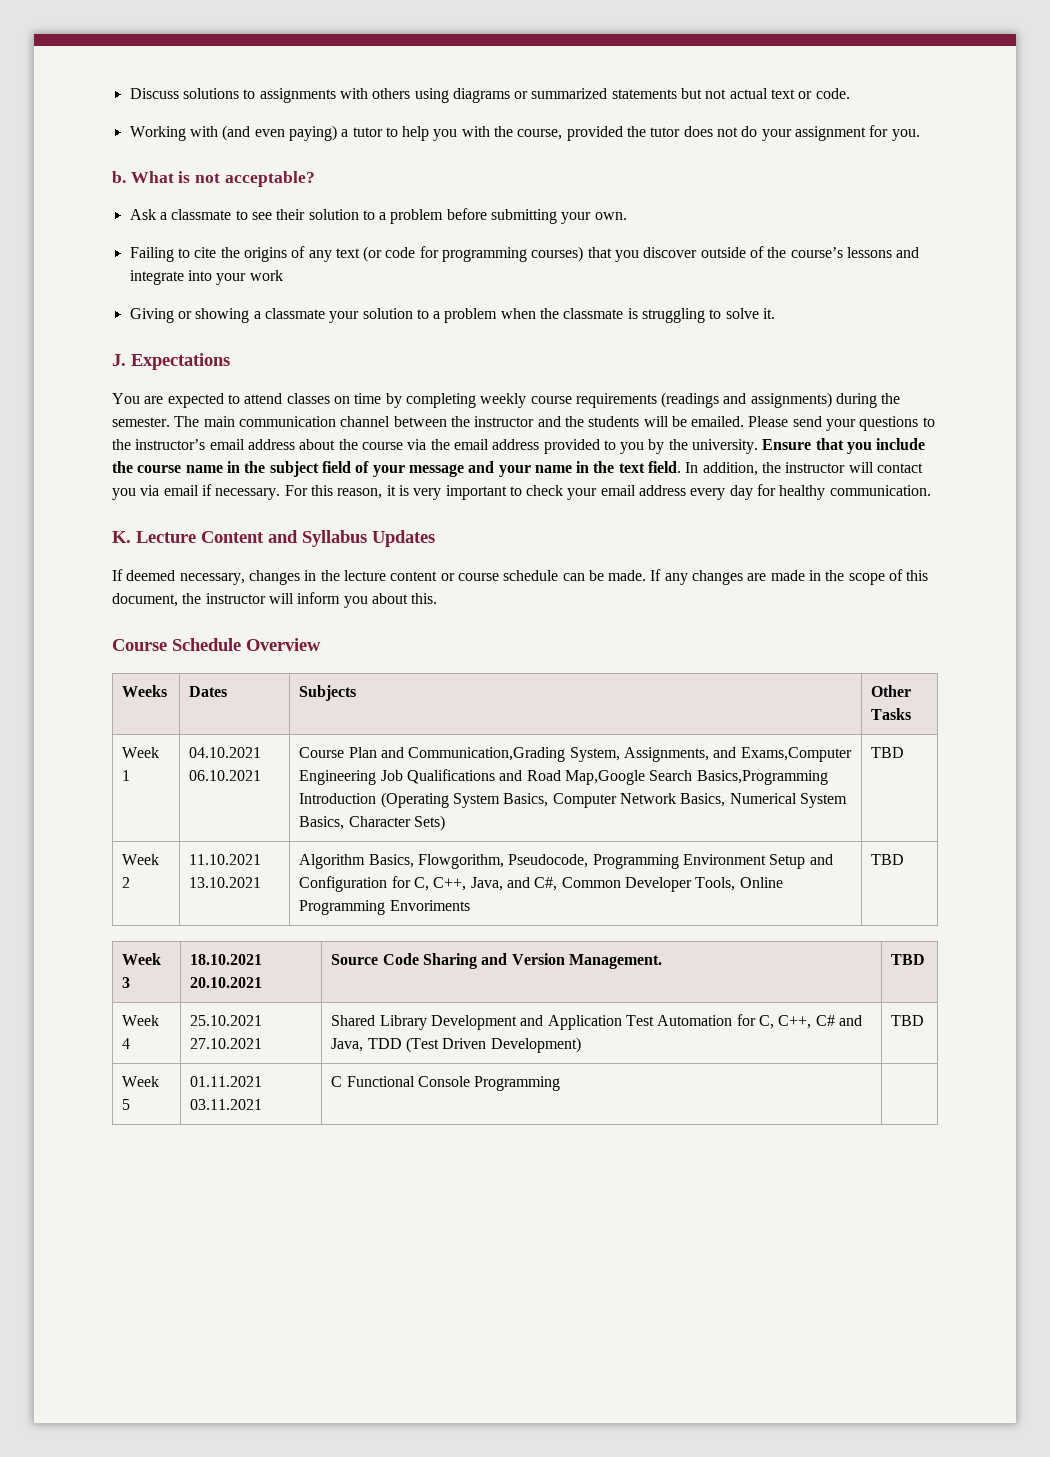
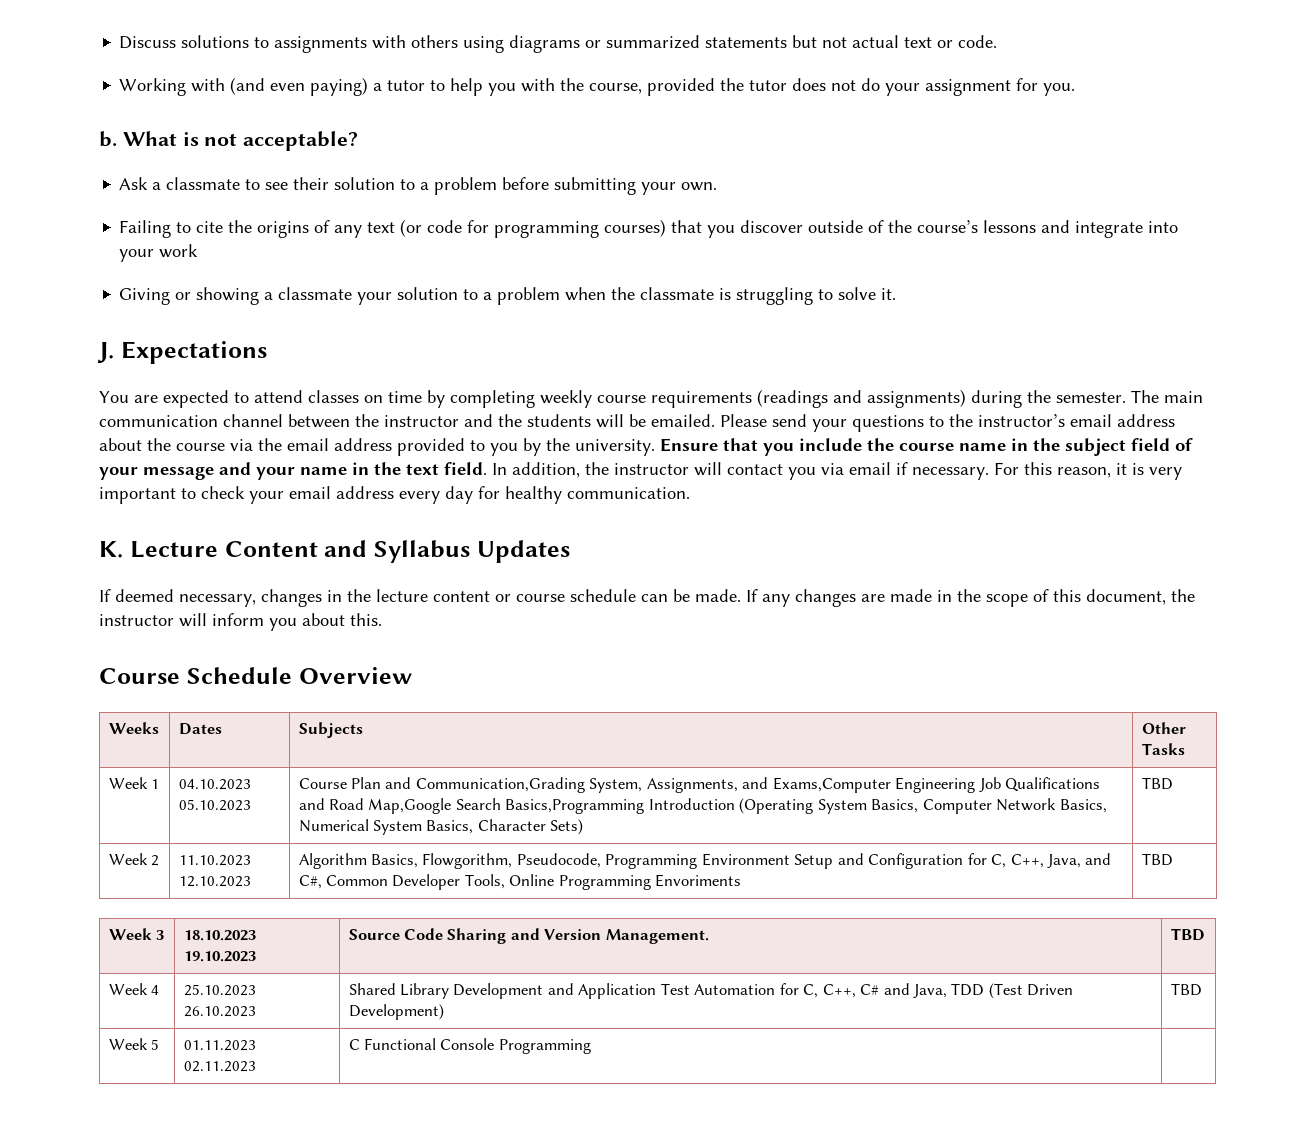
[189,747,262,758] [189,770,262,781] 04.10.2021 06.10.2021 -> [178,779,251,790] [178,799,251,811] 04.10.2023 05.10.2023
[189,854,262,865] [189,877,262,888] 11.10.2021 13.10.2021 -> [178,855,251,866] [178,876,251,887] 11.10.2023 12.10.2023
[190,954,263,965] [190,977,263,988] 18.10.2021 20.10.2021 -> [183,930,256,941] [183,951,256,962] 18.10.2023 19.10.2023
[190,1015,263,1026] [190,1038,263,1049] 25.10.2021 27.10.2021 -> [183,984,256,996] [183,1006,256,1017] 25.10.2023 26.10.2023
[190,1076,263,1087] [190,1099,263,1110] 01.11.2021 03.11.2021 -> [183,1040,256,1051] [183,1061,256,1072] 01.11.2023 02.11.2023

